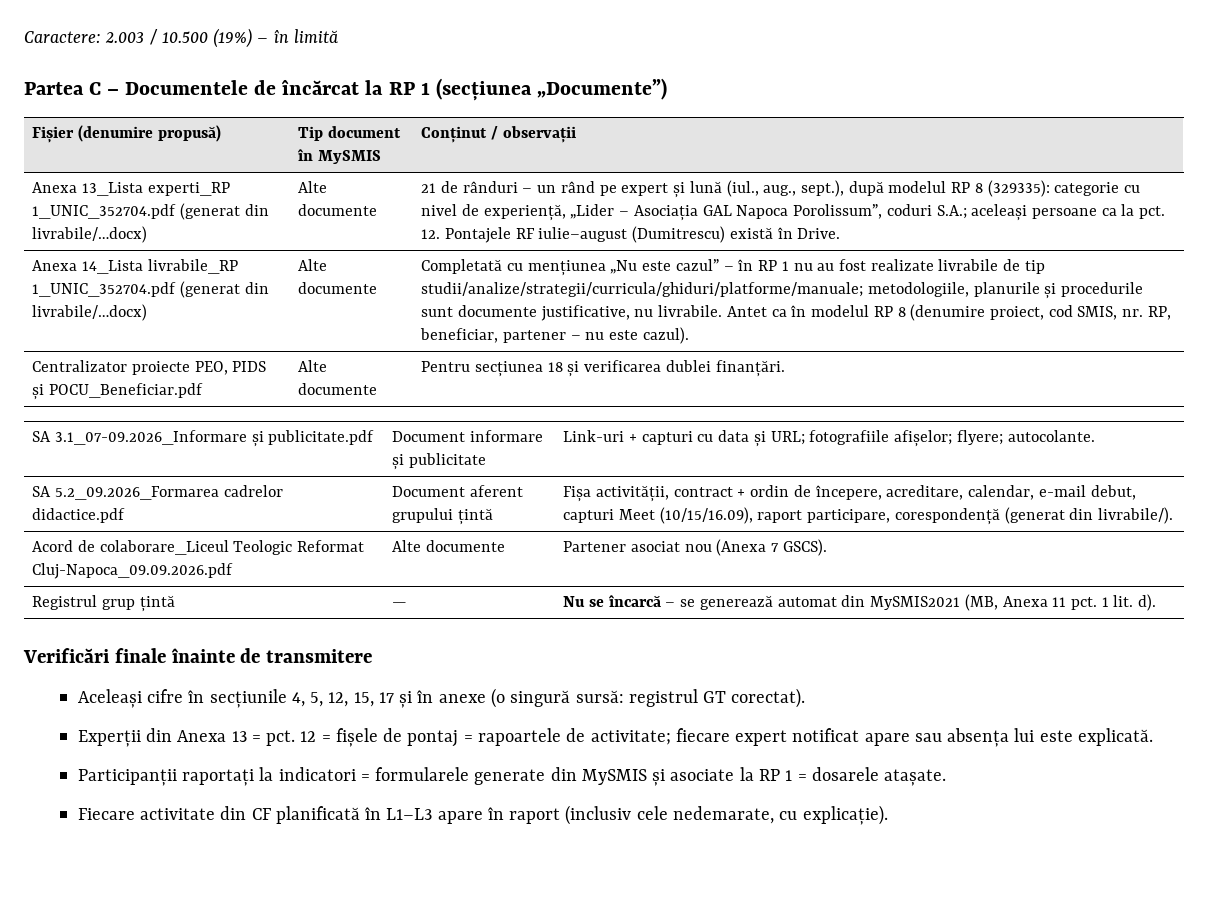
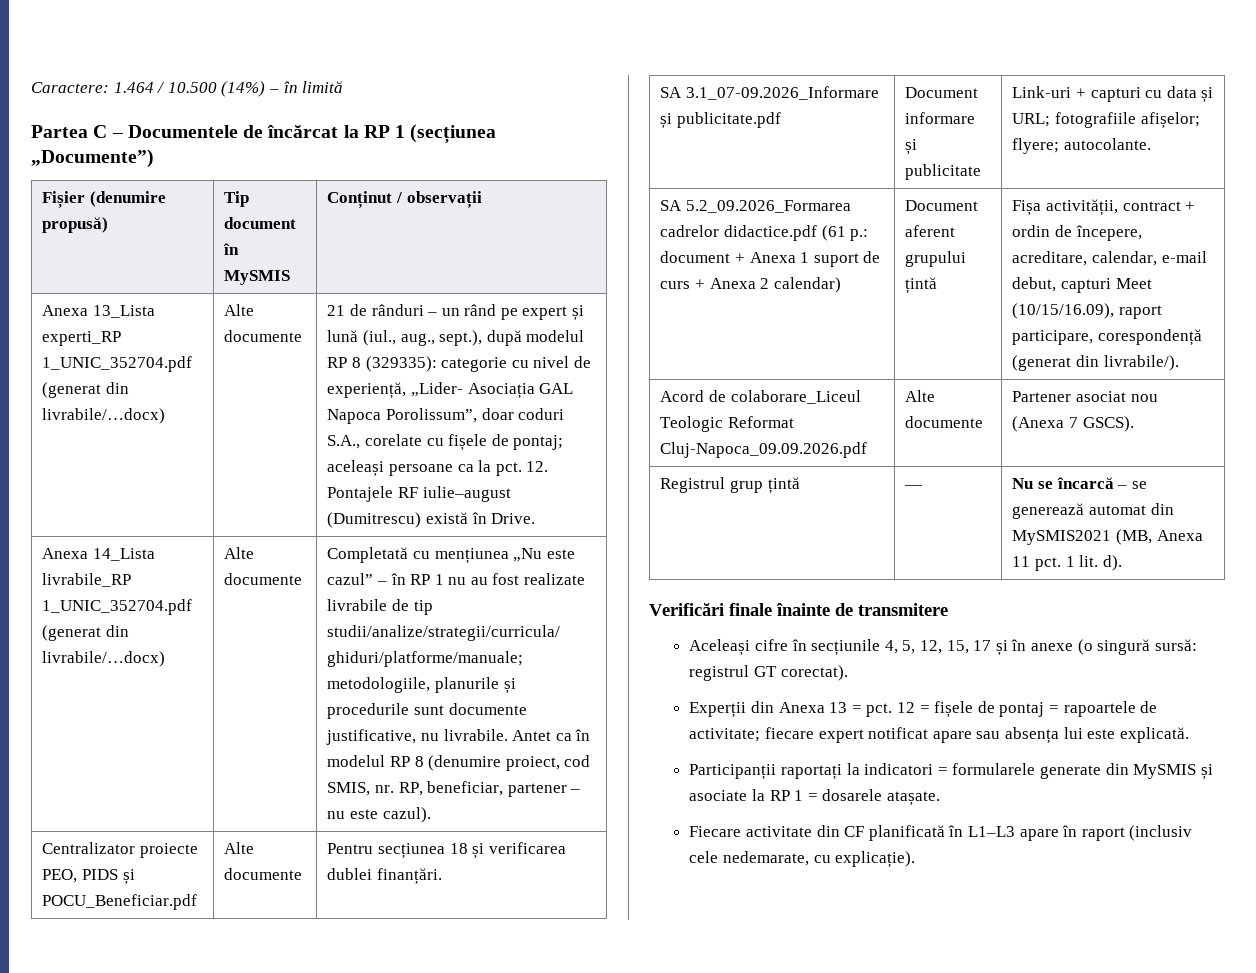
[105,32,145,43] 2.003 -> [113,82,154,93] 1.464
[213,28,253,48] (19%) -> [221,81,266,97] (14%)
[570,204,630,219] „Lider – -> [410,382,463,397] „Lider-
[886,204,967,219] coduri S.A.; -> [481,408,565,420] [327,434,564,451] doar coduri S.A., corelate cu fișele de pontaj;
(126, 515) none -> [821,225,869,241] [660,251,881,267] [660,277,841,293] (61 p.: document + Anexa 1 suport de curs + Anexa 2 calendar)

